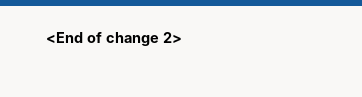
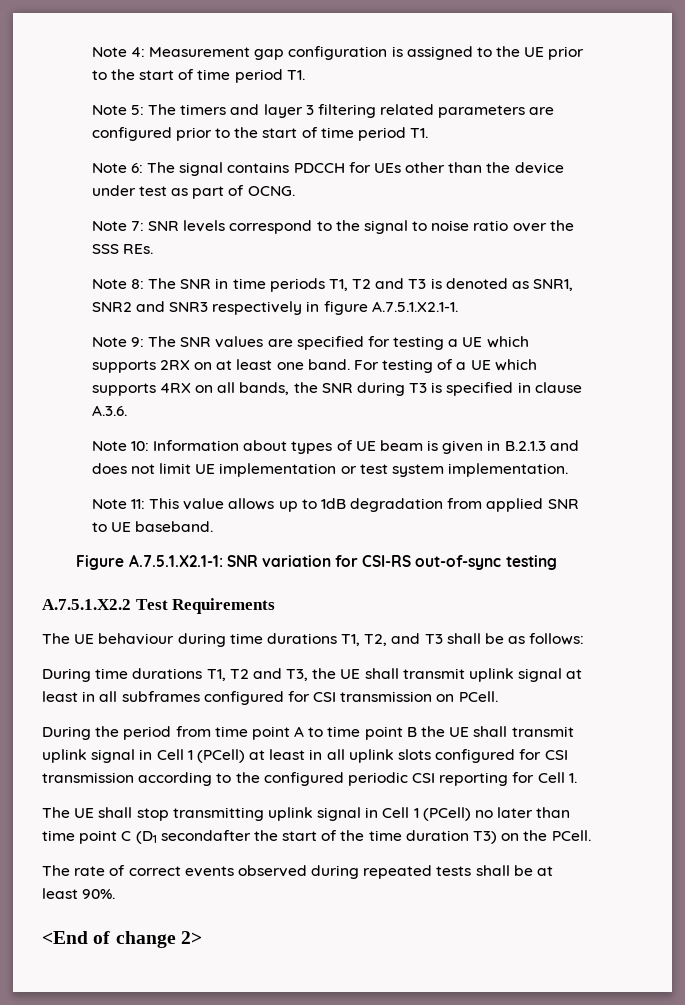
(46, 37) none -> [91,46,585,60] [91,69,305,83] [91,104,555,118] [91,127,429,141] [91,162,564,176] [91,185,295,199] [91,220,574,234] [91,244,153,254] [91,278,574,292] [91,301,458,315] [91,336,529,350] [91,359,537,373] [91,382,582,396] [91,405,127,416] [91,440,579,454] [91,463,569,477] [91,498,579,512] [91,521,213,532] [76,554,557,570] [42,598,276,614] [42,633,585,647] [42,668,583,682] [42,691,498,705] [42,726,574,740] [42,749,568,763] [42,772,577,786] [42,807,571,821] [42,830,591,844] [42,865,554,879] [42,888,116,899] Note 4: Measurement gap configuration is assigned to the UE prior to the start of time period T1. // Note 5: The timers and layer 3 filtering related parameters are configured prior to the start of time period T1. // Note 6: The signal contains PDCCH for UEs other than the device under test as part of OCNG. // Note 7: SNR levels correspond to the signal to noise ratio over the SSS REs. // Note 8: The SNR in time periods T1, T2 and T3 is denoted as SNR1, SNR2 and SNR3 respectively in figure A.7.5.1.X2.1-1. // Note 9: The SNR values are specified for testing a UE which supports 2RX on at least one band. For testing of a UE which supports 4RX on all bands, the SNR during T3 is specified in clause A.3.6. // Note 10: Information about types of UE beam is given in B.2.1.3 and does not limit UE implementation or test system implementation. // Note 11: This value allows up to 1dB degradation from applied SNR to UE baseband. // Figure A.7.5.1.X2.1-1: SNR variation for CSI-RS out-of-sync testing // A.7.5.1.X2.2 Test Requirements // The UE behaviour during time durations T1, T2, and T3 shall be as follows: // During time durations T1, T2 and T3, the UE shall transmit uplink signal at least in all subframes configured for CSI transmission on PCell. // During the period from time point A to time point B the UE shall transmit uplink signal in Cell 1 (PCell) at least in all uplink slots configured for CSI transmission according to the configured periodic CSI reporting for Cell 1. // The UE shall stop transmitting uplink signal in Cell 1 (PCell) no later than time point C (D1 secondafter the start of the time duration T3) on the PCell. // The rate of correct events observed during repeated tests shall be at least 90%. //

